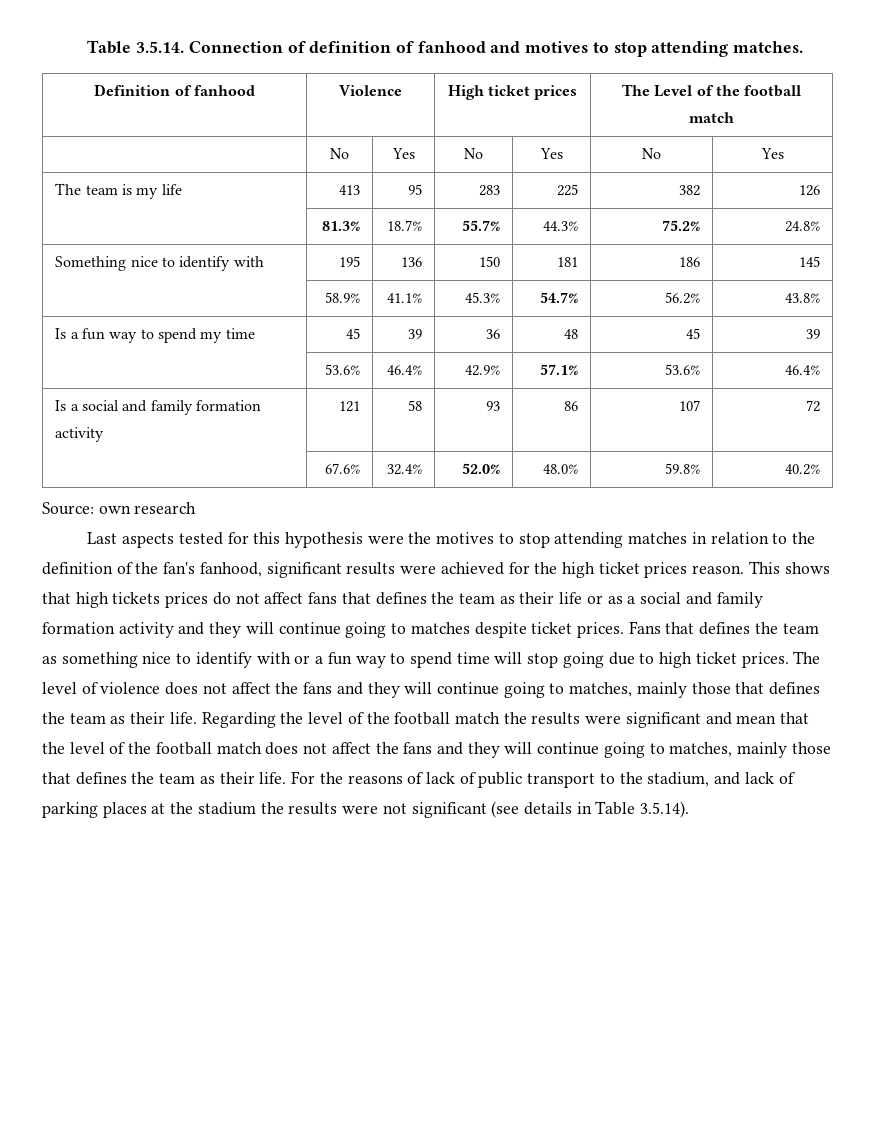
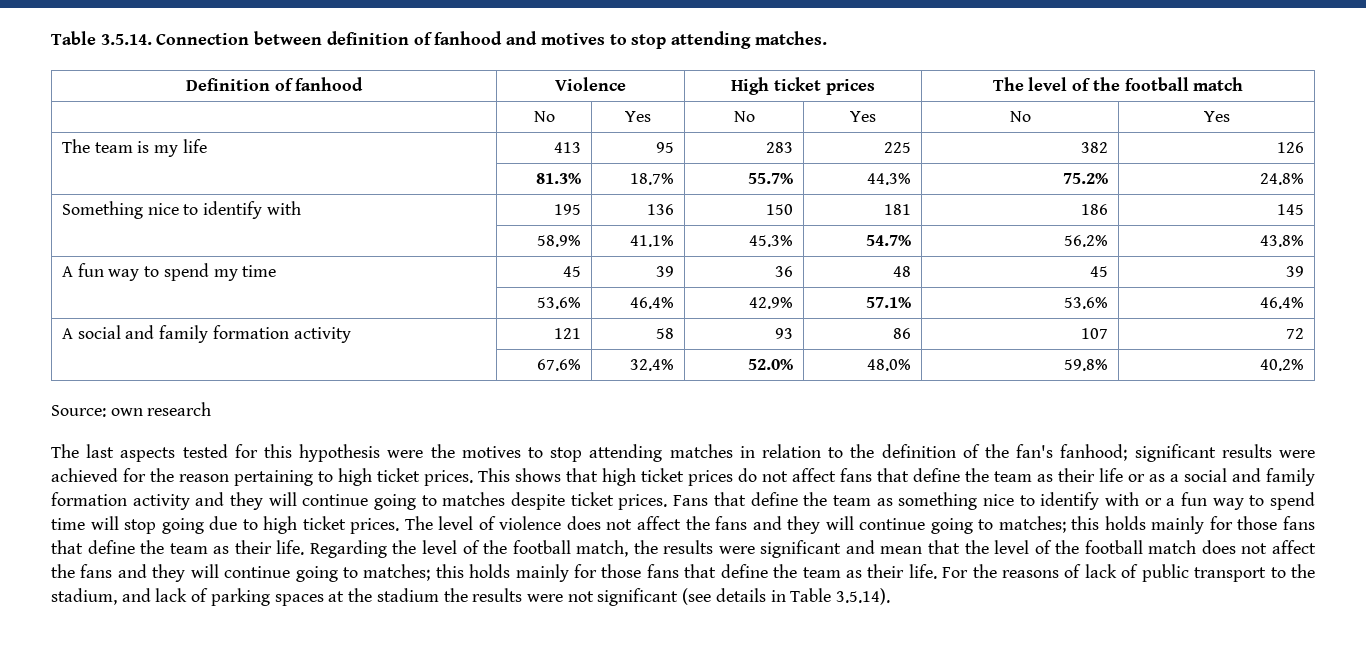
[287,41,306,53] of -> [254,31,323,45] between
[654,85,693,97] Level -> [1028,77,1068,91] level
[55,328,79,339] Is a -> [61,266,73,277] A
[55,400,79,411] Is a -> [61,328,73,339] A
[87,532,118,544] Last -> [51,444,115,458] The last
[199,562,262,577] fanhood, -> [1060,444,1128,461] fanhood;
[561,562,745,578] high ticket prices reason. -> [179,468,473,486] reason pertaining to high ticket prices.
[112,592,161,604] tickets -> [641,468,684,482] ticket
[375,592,427,605] defines -> [913,468,960,482] define
[699,622,751,635] defines -> [750,492,798,506] define
[569,682,821,698] matches, mainly those that defines -> [998,516,1315,534] [51,540,135,554] matches; this holds mainly for those fans that define
[454,712,500,724] match -> [576,540,629,557] match,
[669,742,831,758] [42,772,127,785] matches, mainly those that defines -> [363,564,768,582] matches; this holds mainly for those fans that define
[102,802,147,818] places -> [274,594,324,606] spaces

